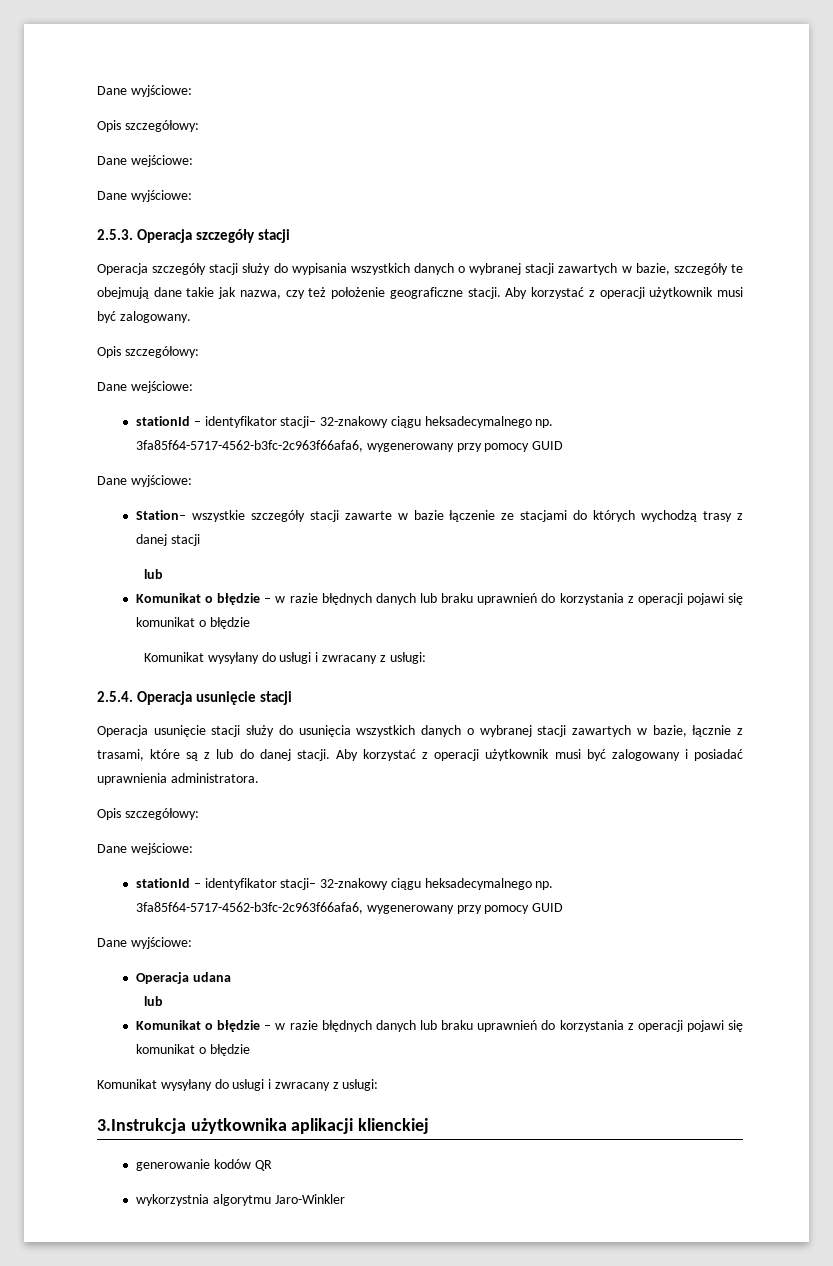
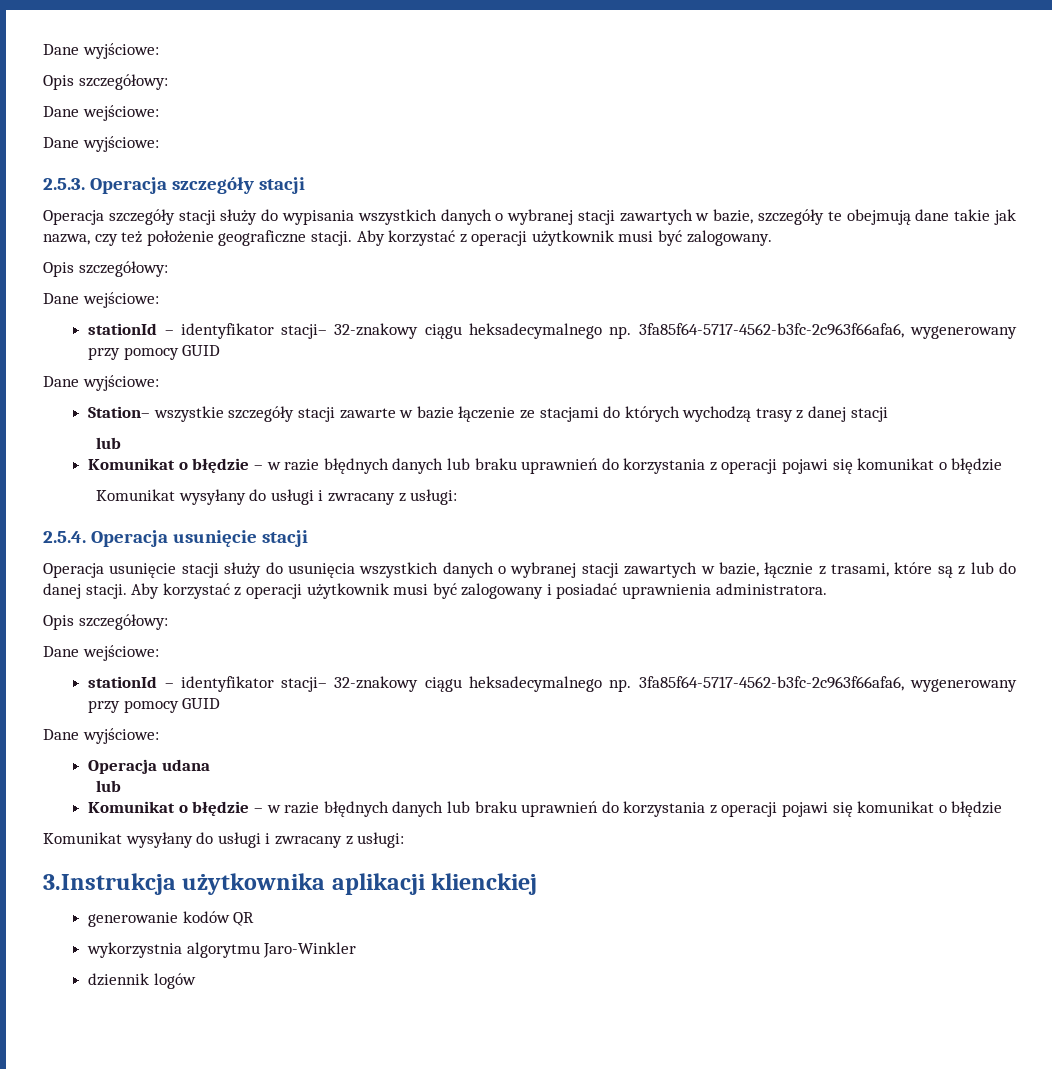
(345, 1199) none -> [88,973,196,989] // dziennik logów

